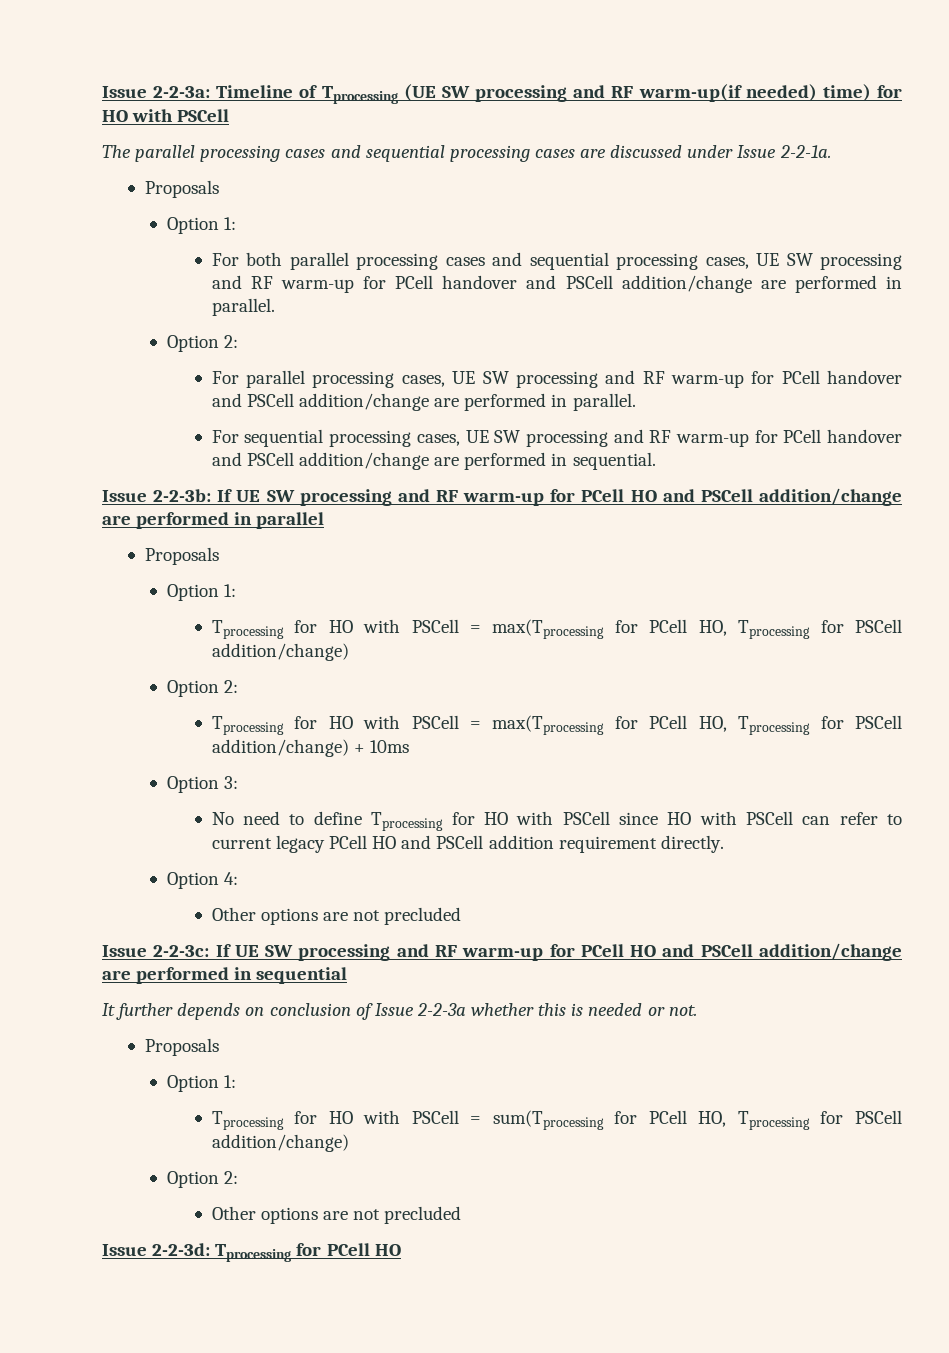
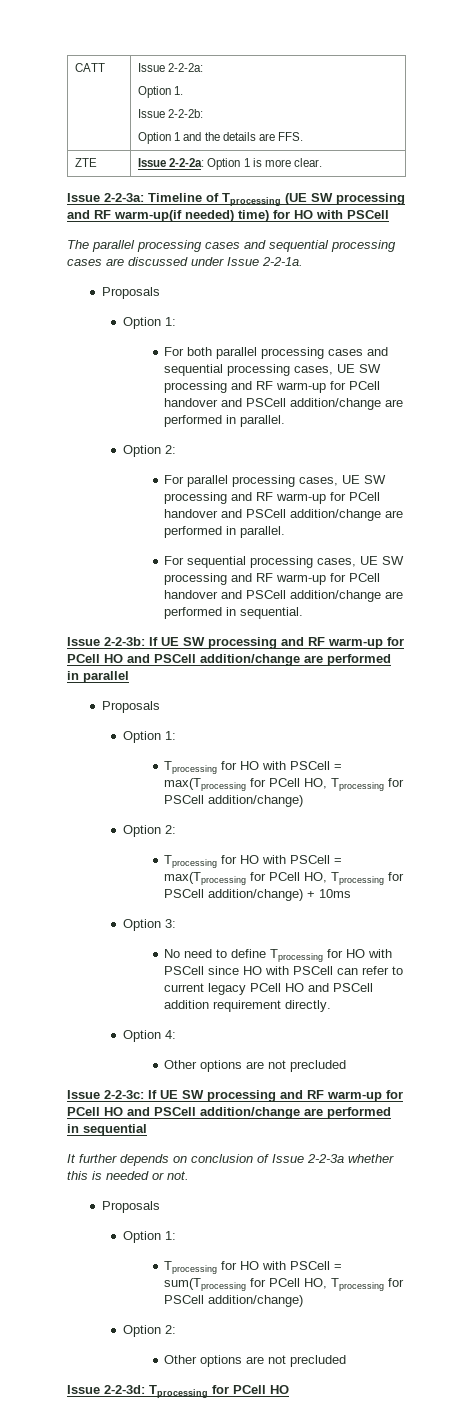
(102, 92) none -> [75,63,106,72] [138,63,204,72] [138,86,184,98] [138,109,204,118] [138,132,303,144] [75,158,98,167] [138,158,322,170] CATT | Issue 2-2-2a: // Option 1. // Issue 2-2-2b: // Option 1 and the details are FFS. // ZTE | Issue 2-2-2a: Option 1 is more clear. //

